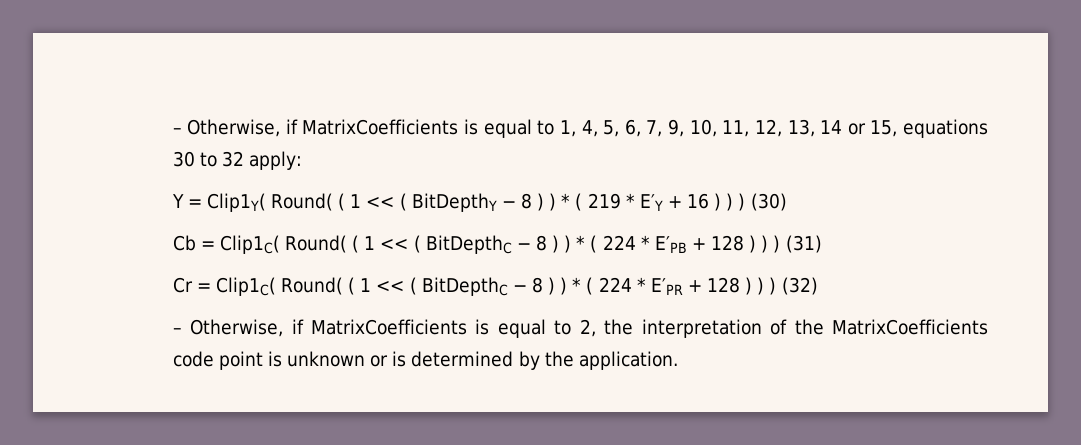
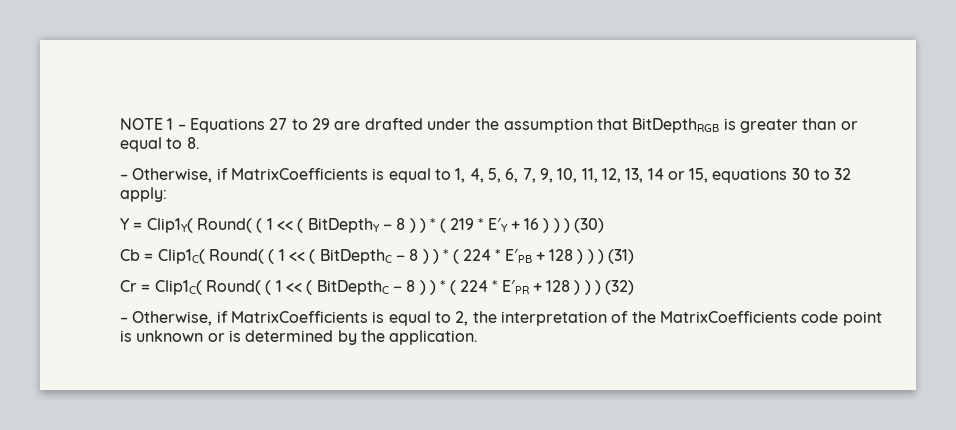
(172, 131) none -> [120,118,858,133] [120,137,200,152] NOTE 1 – Equations 27 to 29 are drafted under the assumption that BitDepthRGB is greater than or equal to 8. //

